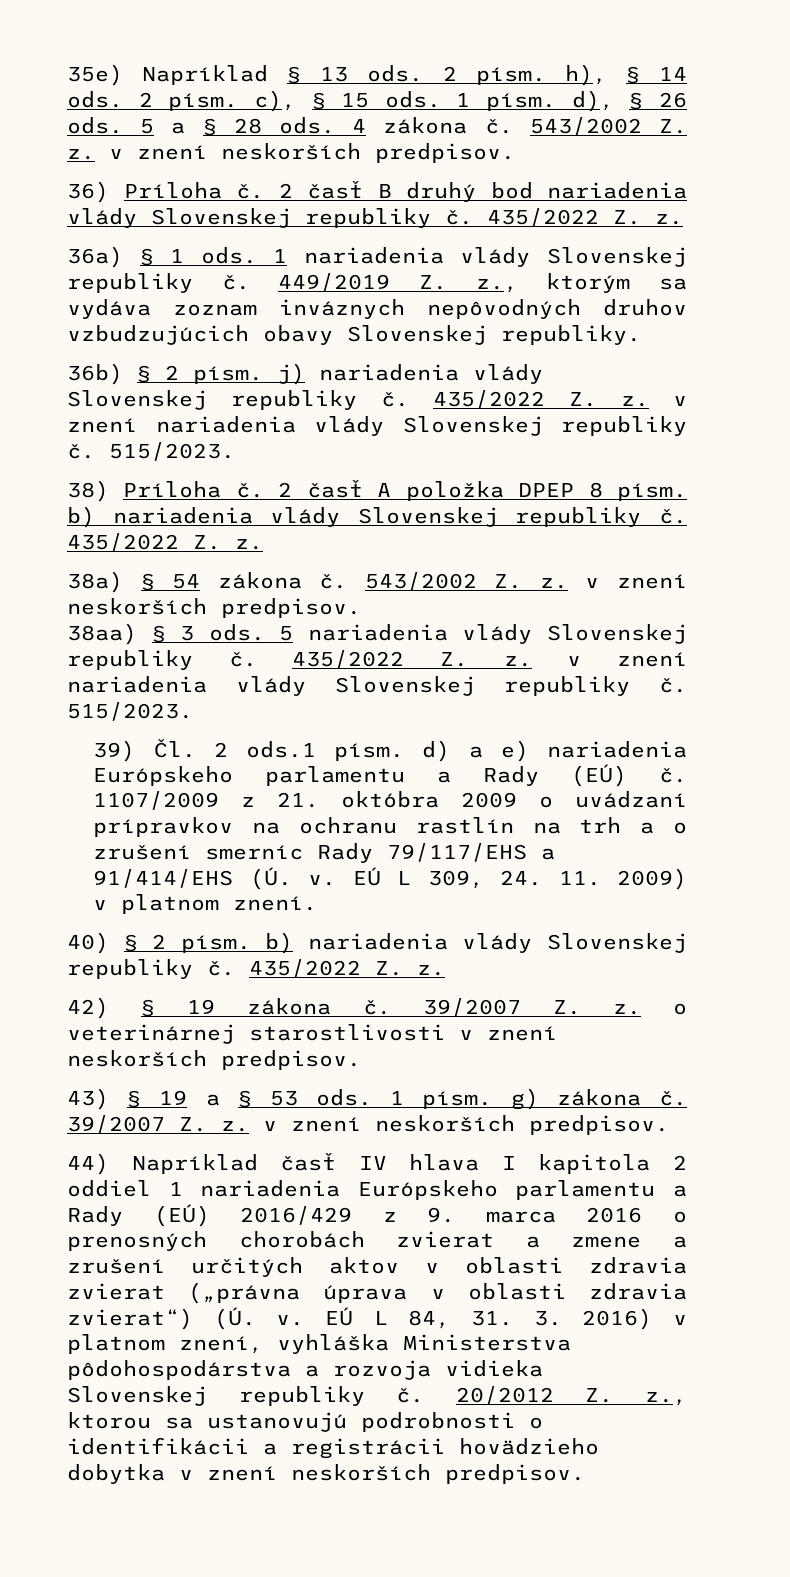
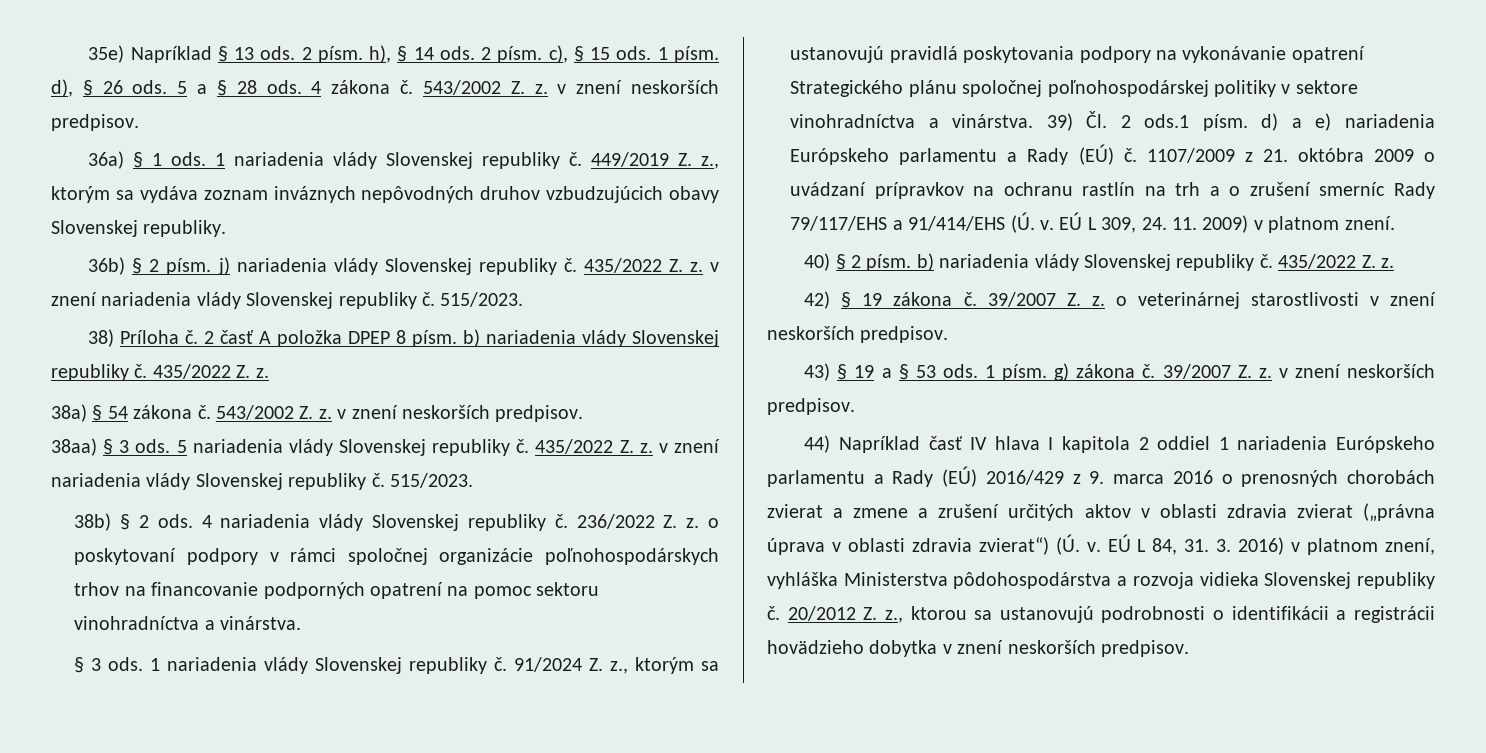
[67,181,687,203] [67,208,683,228] // 36) Príloha č. 2 časť B druhý bod nariadenia vlády Slovenskej republiky č. 435/2022 Z. z. -> (139, 122) none
(193, 711) none -> [74,513,719,531] [74,548,719,565] [74,582,600,599] [74,616,302,630] [74,657,719,674] [790,46,1365,63] [790,80,1358,97] [790,114,1034,128] 38b) § 2 ods. 4 nariadenia vlády Slovenskej republiky č. 236/2022 Z. z. o poskytovaní podpory v rámci spoločnej organizácie poľnohospodárskych trhov na financovanie podporných opatrení na pomoc sektoru vinohradníctva a vinárstva. // § 3 ods. 1 nariadenia vlády Slovenskej republiky č. 91/2024 Z. z., ktorým sa ustanovujú pravidlá poskytovania podpory na vykonávanie opatrení Strategického plánu spoločnej poľnohospodárskej politiky v sektore vinohradníctva a vinárstva.

